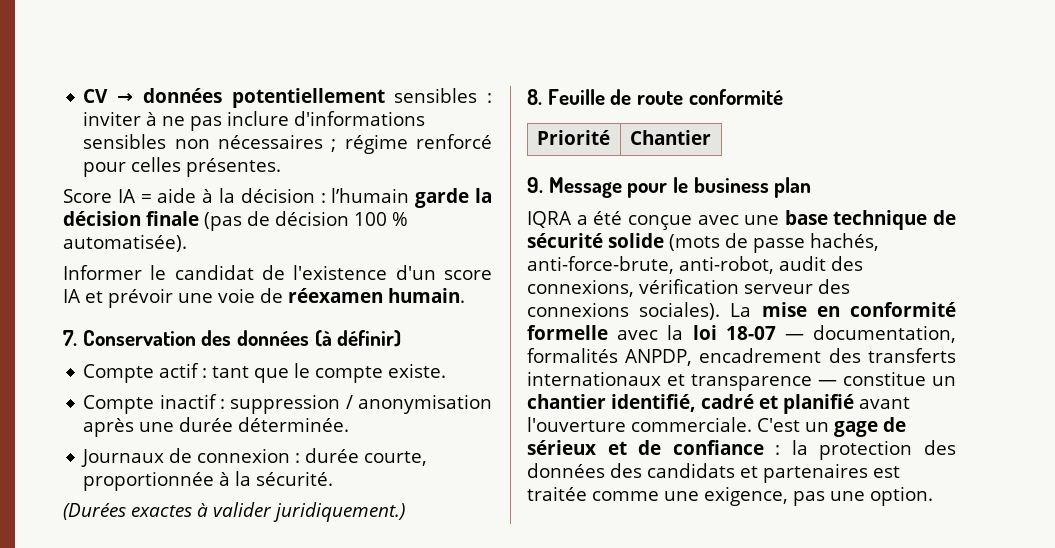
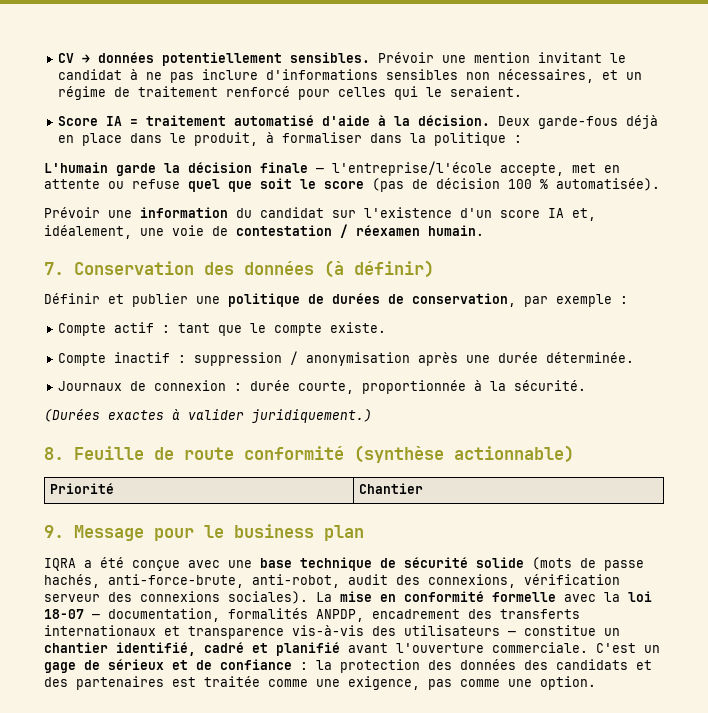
[394,88,492,103] [83,111,142,126] sensibles : inviter -> [290,52,627,63] [58,69,123,80] sensibles. Prévoir une mention invitant le candidat
[218,134,492,154] [83,157,282,177] [63,188,410,203] nécessaires ; régime renforcé pour celles présentes. // Score IA = aide à la décision : l’humain -> [498,69,643,83] [58,86,523,100] [58,115,659,129] [58,132,523,146] [44,162,108,173] nécessaires, et un régime de traitement renforcé pour celles qui le seraient. // Score IA = traitement automatisé d'aide à la décision. Deux garde-fous déjà en place dans le produit, à formaliser dans la politique : // L'humain
(199, 218) none -> [316,161,620,176] [44,178,364,192] — l'entreprise/l'école accepte, met en attente ou refuse quel que soit le score
[63,265,286,280] Informer le candidat de -> [44,207,356,218] Prévoir une information du candidat sur
[85,288,173,308] et prévoir -> [572,208,596,221] [44,225,132,239] et, idéalement,
(283, 295) none -> [236,224,348,238] contestation /
(402, 338) none -> [44,293,628,307] // Définir et publier une politique de durées de conservation, par exemple :
(783, 97) none -> [354,445,574,463] (synthèse actionnable)
(812, 382) none -> [292,625,500,636] vis-à-vis des utilisateurs
(758, 472) none -> [44,677,68,687] des
(825, 498) none -> [460,679,500,687] comme

